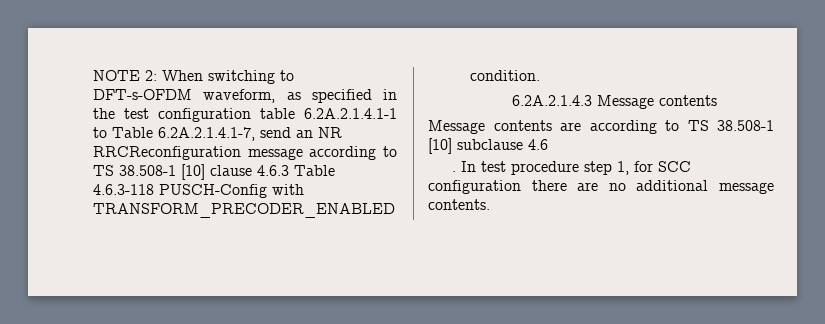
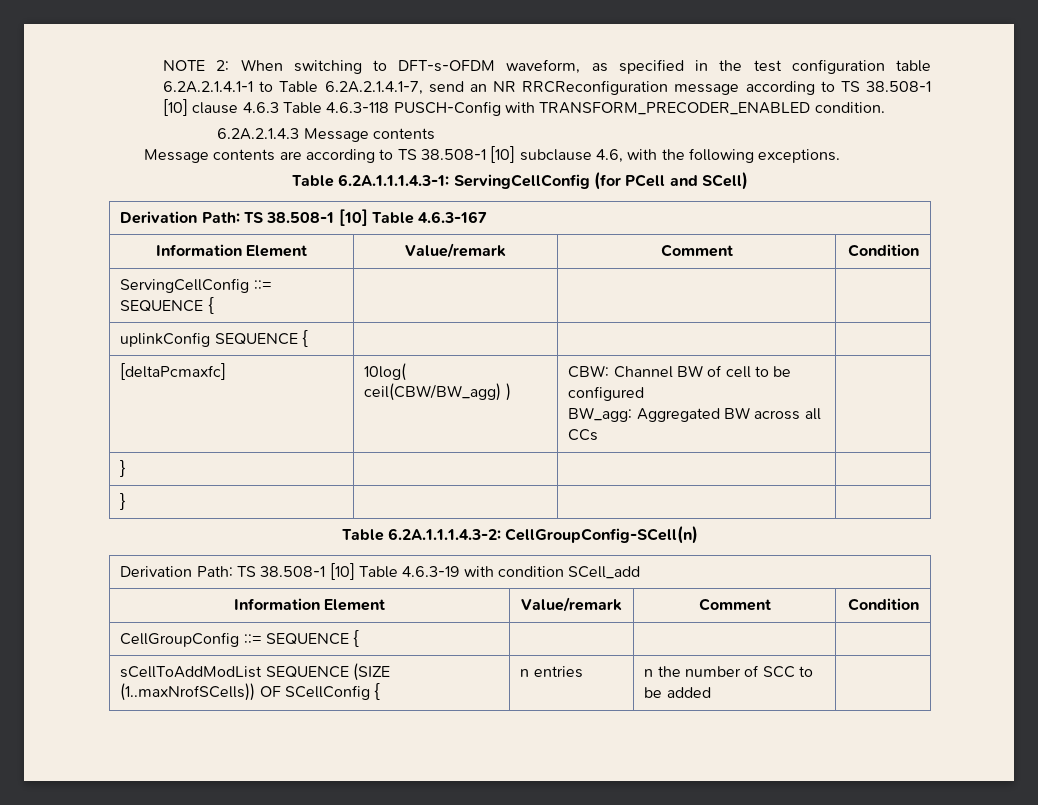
[528,139,548,150] [452,161,692,175] [428,180,774,194] [428,199,490,210] 4.6 // . In test procedure step 1, for SCC configuration there are no additional message contents. -> [596,148,841,163] [292,172,748,190] [120,209,488,226] [155,244,308,257] [405,243,507,258] [660,244,733,257] [847,244,919,257] [120,278,272,293] [120,297,214,314] [120,330,309,347] [120,363,227,380] [364,363,407,381] [364,383,511,401] [568,365,792,378] [568,386,645,401] [568,407,821,422] [568,429,599,441] [120,460,127,477] [120,493,127,510] [341,526,699,544] [120,563,641,580] [233,598,386,611] [521,597,622,612] [698,598,771,611] [847,598,919,611] [120,630,360,647] [120,663,391,681] [120,683,381,701] [520,666,583,678] [644,665,813,678] [644,687,711,698] 4.6, with the following exceptions. // Table 6.2A.1.1.1.4.3-1: ServingCellConfig (for PCell and SCell) // Derivation Path: TS 38.508-1 [10] Table 4.6.3-167 // Information Element | Value/remark | Comment | Condition // ServingCellConfig ::= SEQUENCE { | | | // uplinkConfig SEQUENCE { | | | // [deltaPcmaxfc] | 10log( ceil(CBW/BW_agg) ) | CBW: Channel BW of cell to be configured // BW_agg: Aggregated BW across all CCs | // } | | | // } | | | // Table 6.2A.1.1.1.4.3-2: CellGroupConfig-SCell(n) // Derivation Path: TS 38.508-1 [10] Table 4.6.3-19 with condition SCell_add // Information Element | Value/remark | Comment | Condition // CellGroupConfig ::= SEQUENCE { | | | // sCellToAddModList SEQUENCE (SIZE (1..maxNrofSCells)) OF SCellConfig { | n entries | n the number of SCC to be added |

